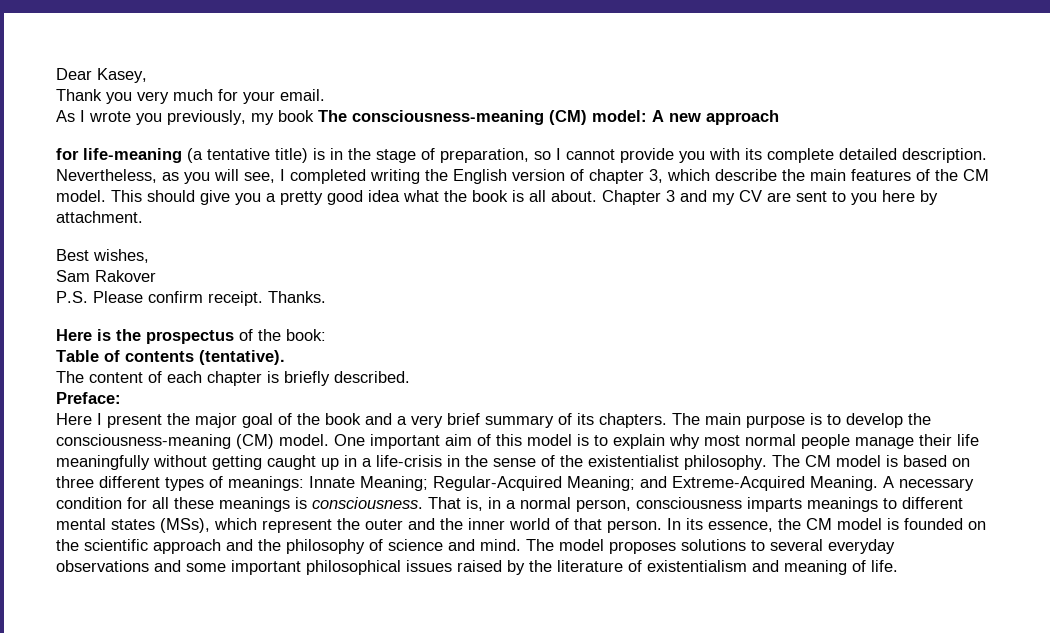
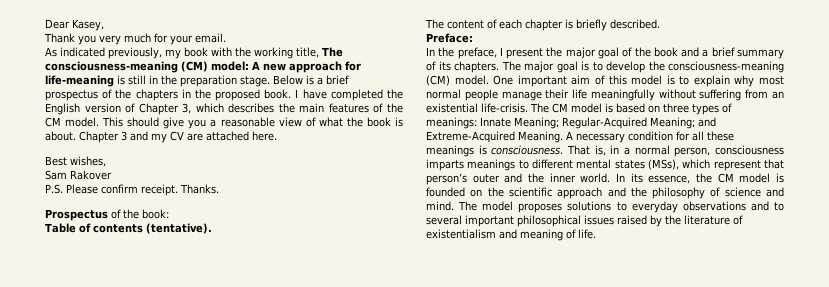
[80,110,314,125] I wrote you previously, my book -> [60,47,319,59] indicated previously, my book with the working title,
(779, 117) // -> (342, 67) none
[187,148,987,163] [56,169,420,184] (a tentative title) is in the stage of preparation, so I cannot provide you with its complete detailed description. Nevertheless, as you will see, I completed writing -> [117,75,349,87] [45,89,383,101] is still in the preparation stage. Below is a brief prospectus of the chapters in the proposed book. I have completed
[589,169,644,184] chapter -> [138,103,179,115] Chapter
[715,169,777,181] describe -> [228,103,275,113] describes
[280,190,400,205] pretty good idea -> [220,117,316,127] reasonable view of
[529,190,546,202] all -> (404, 122) none
[796,190,938,205] [56,211,143,223] sent to you here by attachment. -> [206,131,277,141] attached here.
[56,329,234,344] Here is the prospectus -> [45,209,108,221] Prospectus
[56,413,92,425] Here -> [426,47,497,59] In the preface,
[411,415,443,428] very -> (709, 53) none
[705,413,805,428] main purpose -> [524,61,578,73] major goal
[212,455,767,470] getting caught up in a life-crisis in the sense of the existentialist philosophy. -> [699,89,784,101] [426,103,528,113] suffering from an existential life-crisis.
[99,476,160,488] different -> (689, 108) none
[337,518,360,530] the -> [764,159,784,169] [426,173,467,185] that person’s
[509,518,662,533] world of that person. -> [580,173,611,183] world.
[770,539,823,551] several -> (627, 206) none
[186,563,226,572] some -> [774,202,784,211] [426,215,462,225] to several

